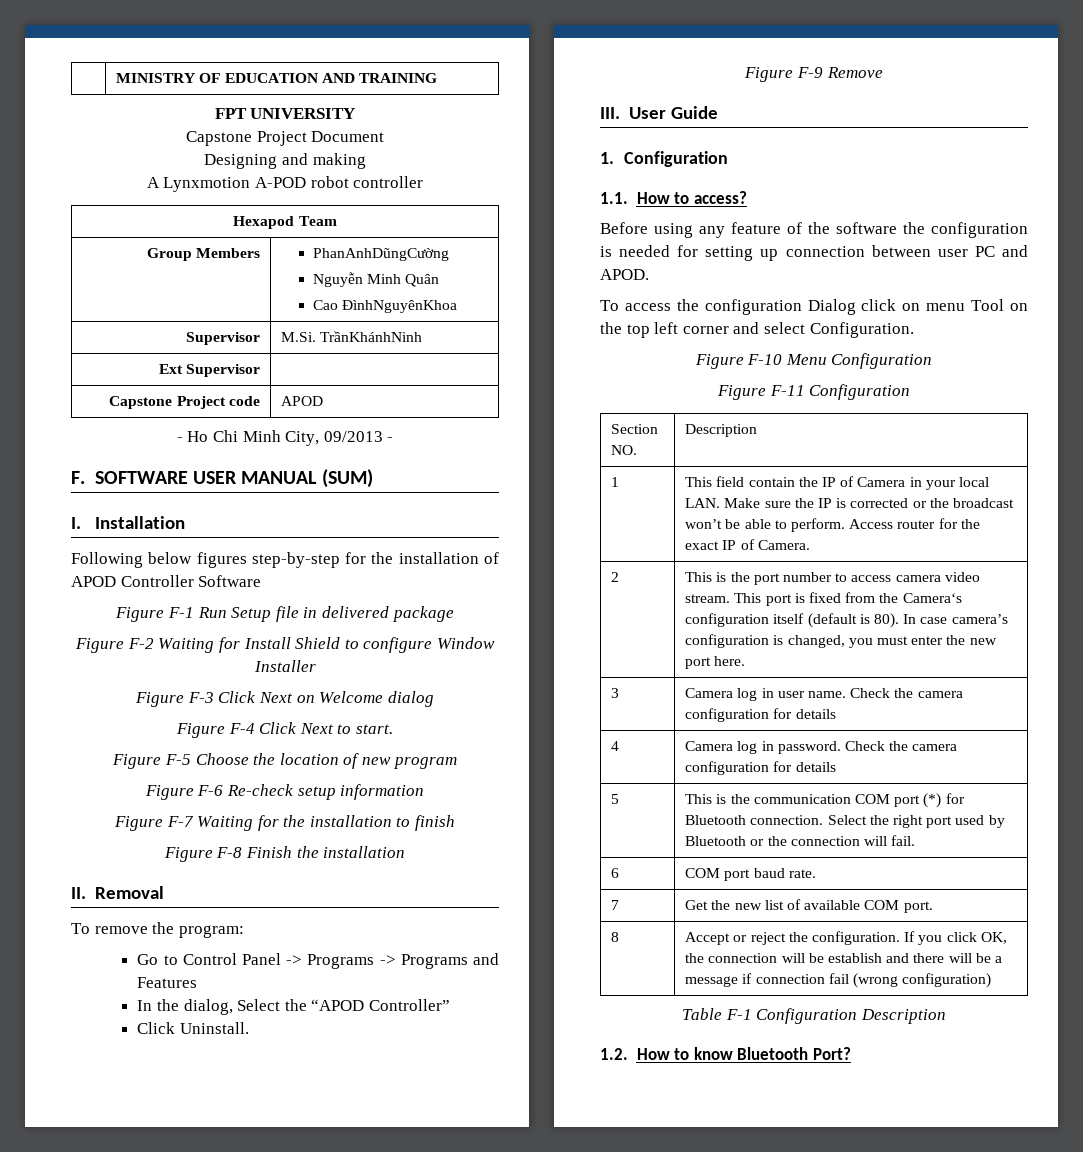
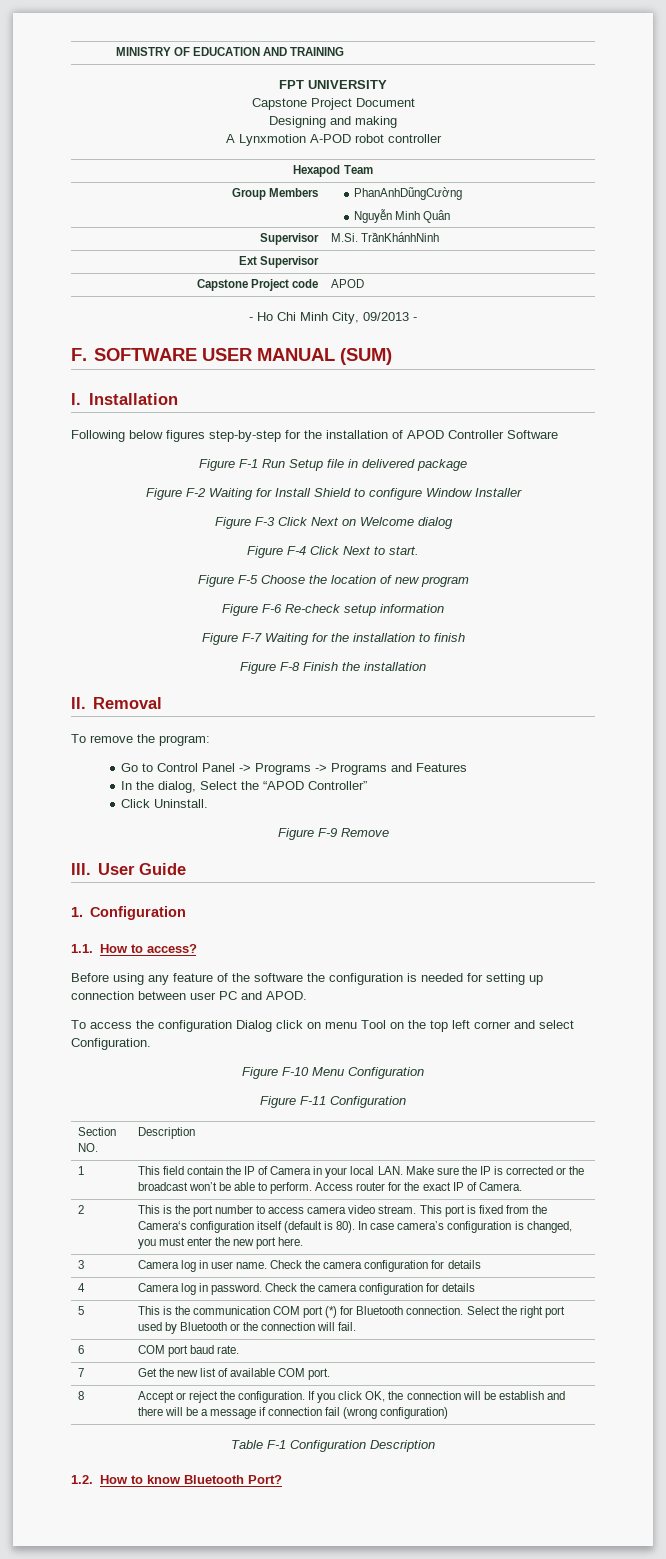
[312,300,457,313] // Cao ĐìnhNguyênKhoa -> (451, 216) none

